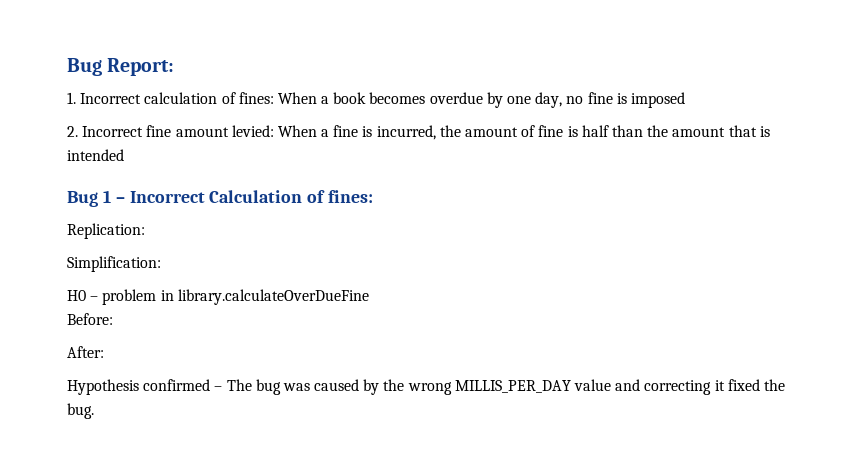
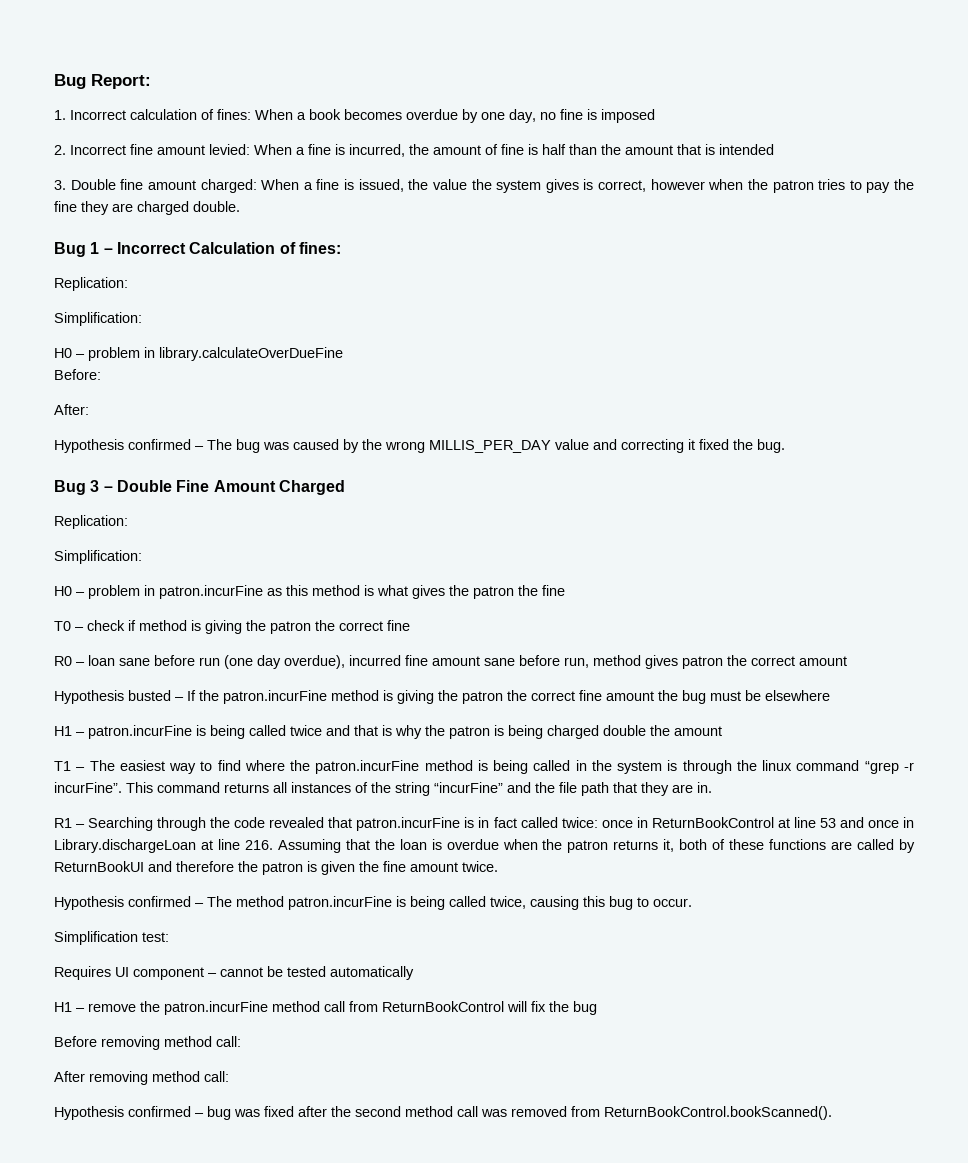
(124, 155) none -> [54,179,914,193] [54,201,240,215] // 3. Double fine amount charged: When a fine is issued, the value the system gives is correct, however when the patron tries to pay the fine they are charged double.
(94, 411) none -> [54,480,345,495] [54,515,128,529] [54,550,142,564] [54,585,565,599] [54,620,410,634] [54,655,847,669] [54,690,830,704] [54,725,722,739] [54,760,914,774] [54,782,712,796] [54,817,914,831] [54,839,916,853] [54,861,498,875] [54,896,692,910] [54,931,169,945] [54,966,414,980] [54,1001,597,1015] [54,1036,241,1050] [54,1071,229,1085] [54,1106,832,1120] // Bug 3 – Double Fine Amount Charged // Replication: // Simplification: // H0 – problem in patron.incurFine as this method is what gives the patron the fine // T0 – check if method is giving the patron the correct fine // R0 – loan sane before run (one day overdue), incurred fine amount sane before run, method gives patron the correct amount // Hypothesis busted – If the patron.incurFine method is giving the patron the correct fine amount the bug must be elsewhere // H1 – patron.incurFine is being called twice and that is why the patron is being charged double the amount // T1 – The easiest way to find where the patron.incurFine method is being called in the system is through the linux command “grep -r incurFine”. This command returns all instances of the string “incurFine” and the file path that they are in. // R1 – Searching through the code revealed that patron.incurFine is in fact called twice: once in ReturnBookControl at line 53 and once in Library.dischargeLoan at line 216. Assuming that the loan is overdue when the patron returns it, both of these functions are called by ReturnBookUI and therefore the patron is given the fine amount twice. // Hypothesis confirmed – The method patron.incurFine is being called twice, causing this bug to occur. // Simplification test: // Requires UI component – cannot be tested automatically // H1 – remove the patron.incurFine method call from ReturnBookControl will fix the bug // Before removing method call: // After removing method call: // Hypothesis confirmed – bug was fixed after the second method call was removed from ReturnBookControl.bookScanned().

